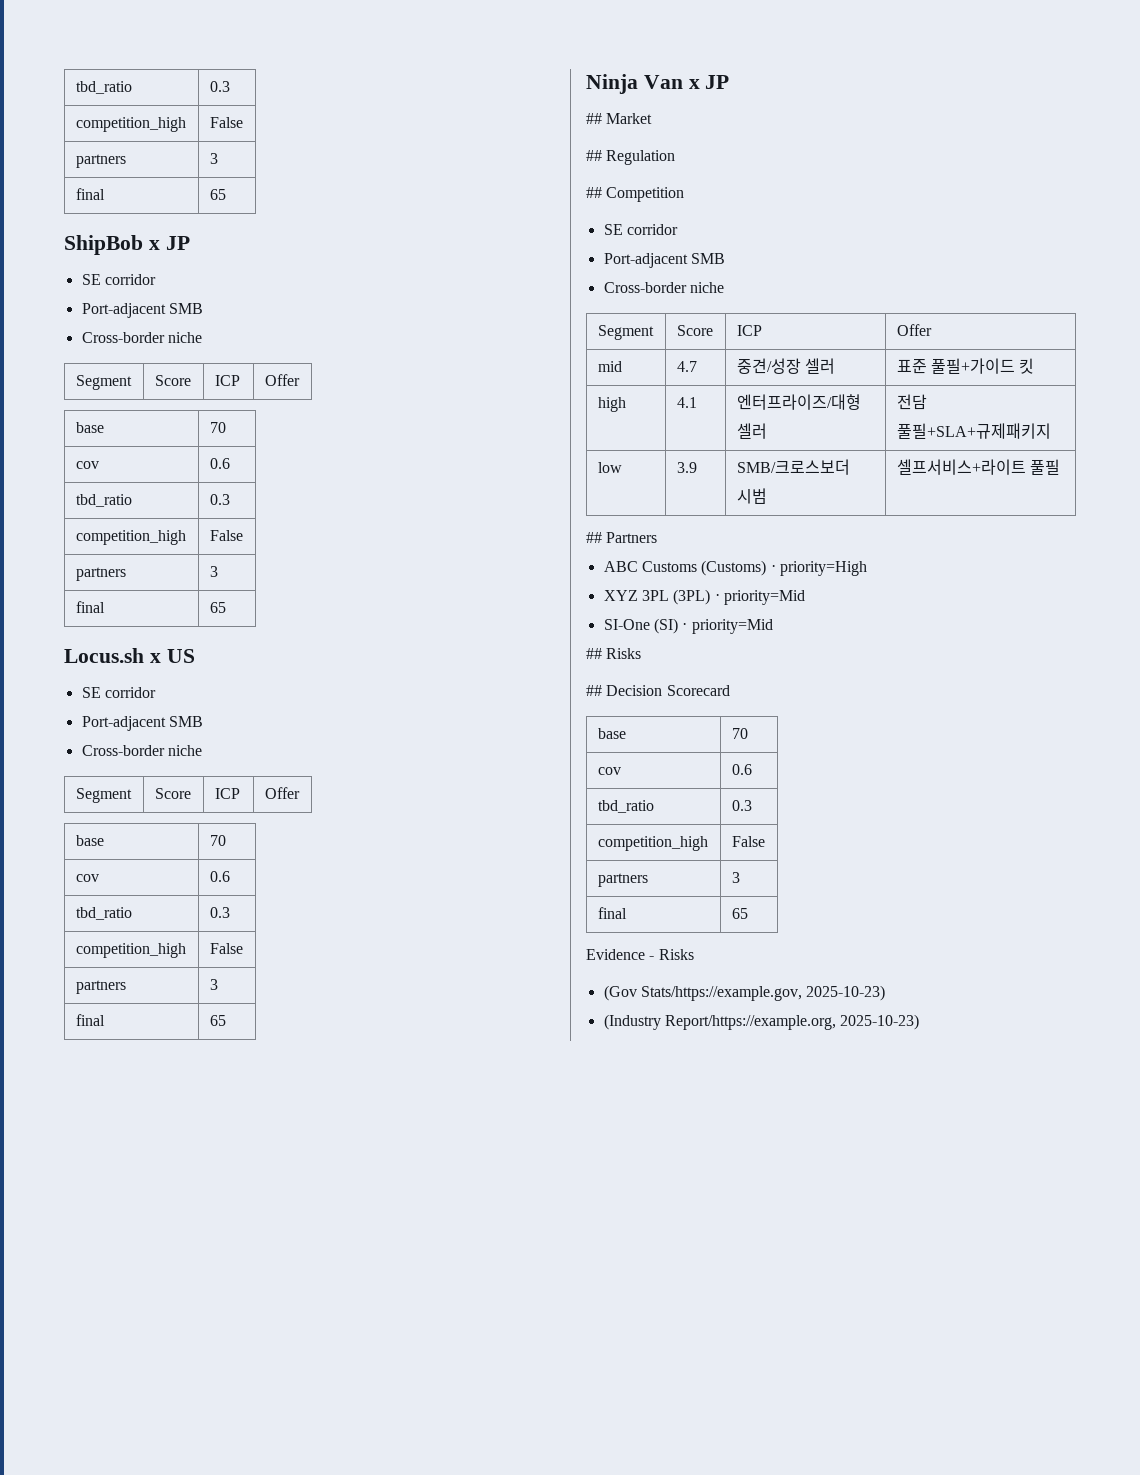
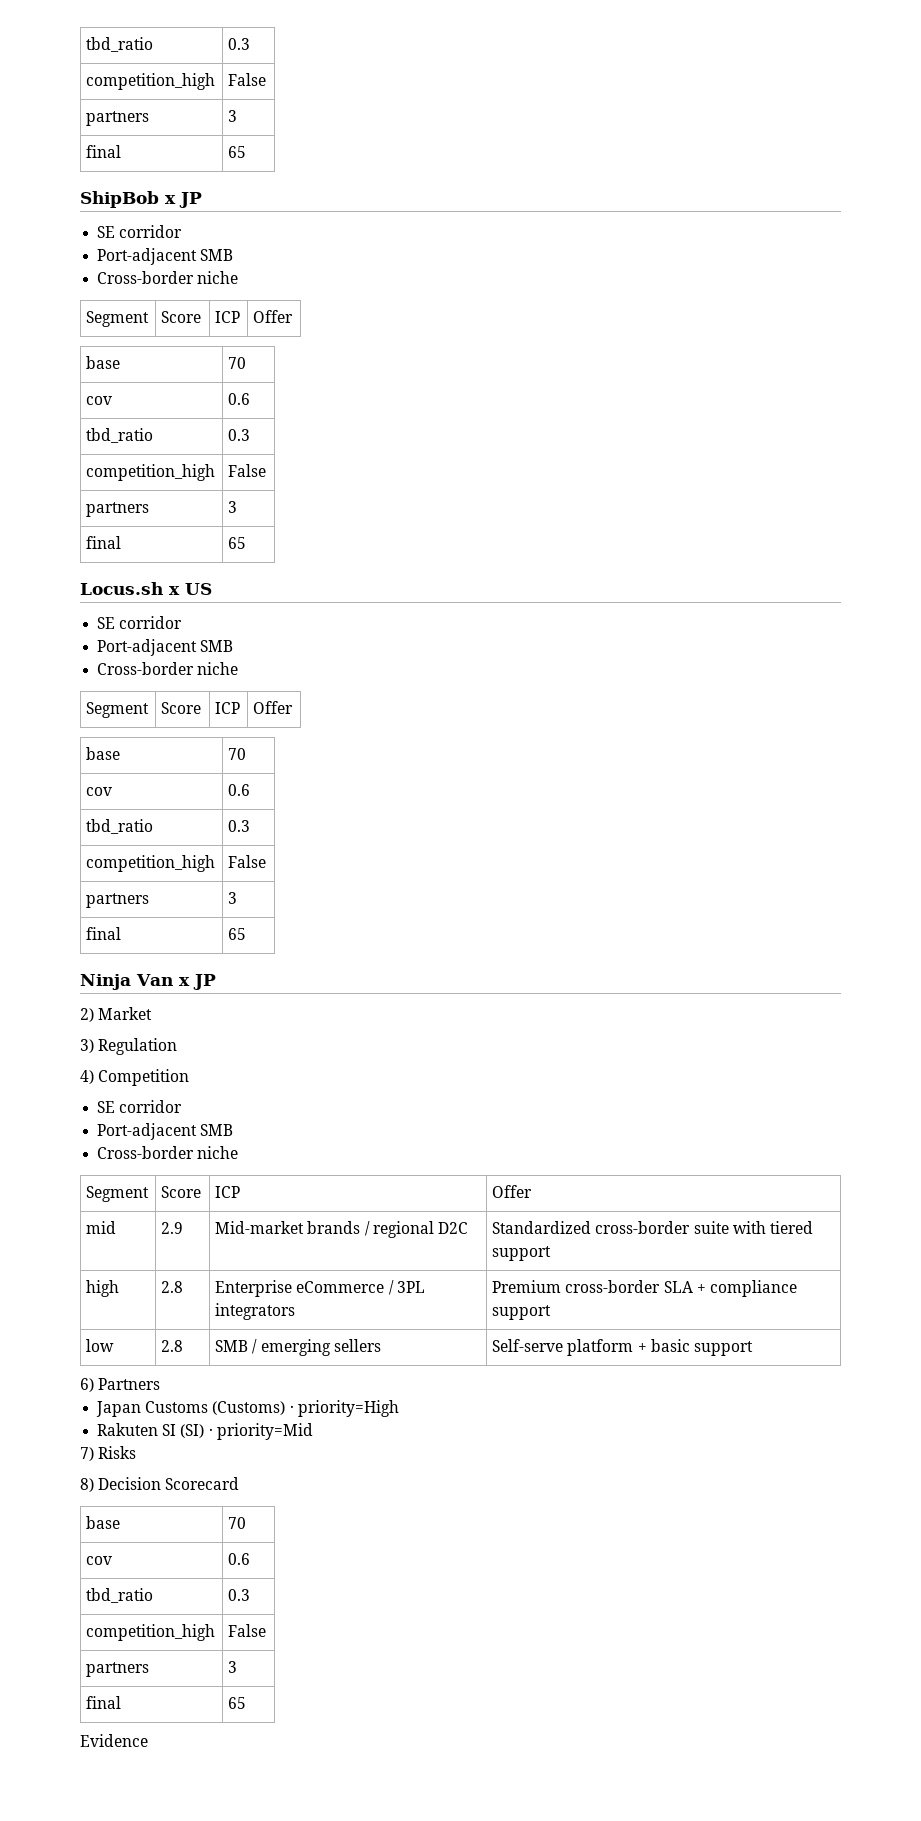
[586,113,602,124] ## -> [80,1008,94,1022] 2)
[586,150,602,161] ## -> [80,1039,94,1053] 3)
[586,187,602,198] ## -> [80,1070,94,1084] 4)
[676,361,697,372] [736,358,836,374] [896,358,1035,374] [597,397,626,412] [676,397,697,408] [736,394,861,410] [736,423,767,439] [896,394,927,410] [896,423,1051,439] [597,462,622,473] [676,462,697,473] [736,459,850,475] [736,488,767,504] [896,459,1061,475] [586,532,602,543] 4.7 | 중견/성장 셀러 | 표준 풀필+가이드 킷 // high | 4.1 | 엔터프라이즈/대형 셀러 | 전담 풀필+SLA+규제패키지 // low | 3.9 | SMB/크로스보더 시범 | 셀프서비스+라이트 풀필 // ## -> [161,1222,184,1234] [215,1221,469,1238] [492,1221,814,1234] [492,1246,552,1261] [86,1280,120,1297] [161,1281,184,1293] [215,1280,425,1297] [215,1303,296,1320] [492,1280,798,1297] [492,1305,552,1320] [86,1339,115,1352] [161,1340,184,1352] [215,1339,381,1356] [492,1339,754,1356] [80,1378,94,1392] 2.9 | Mid-market brands / regional D2C | Standardized cross-border suite with tiered support // high | 2.8 | Enterprise eCommerce / 3PL integrators | Premium cross-border SLA + compliance support // low | 2.8 | SMB / emerging sellers | Self-serve platform + basic support // 6)
[603,561,638,572] ABC -> [96,1401,142,1417] Japan
[603,589,805,605] [603,619,650,630] XYZ 3PL (3PL) · priority=Mid // SI-One -> [97,1423,177,1436] Rakuten SI
[586,648,642,659] [586,685,602,696] ## Risks // ## -> [80,1446,137,1461] [80,1478,94,1492] 7) Risks // 8)
[649,949,694,960] [603,985,886,1001] [603,1014,920,1030] - Risks // (Gov Stats/https://example.gov, 2025-10-23) // (Industry Report/https://example.org, 2025-10-23) -> (148, 1740) none

